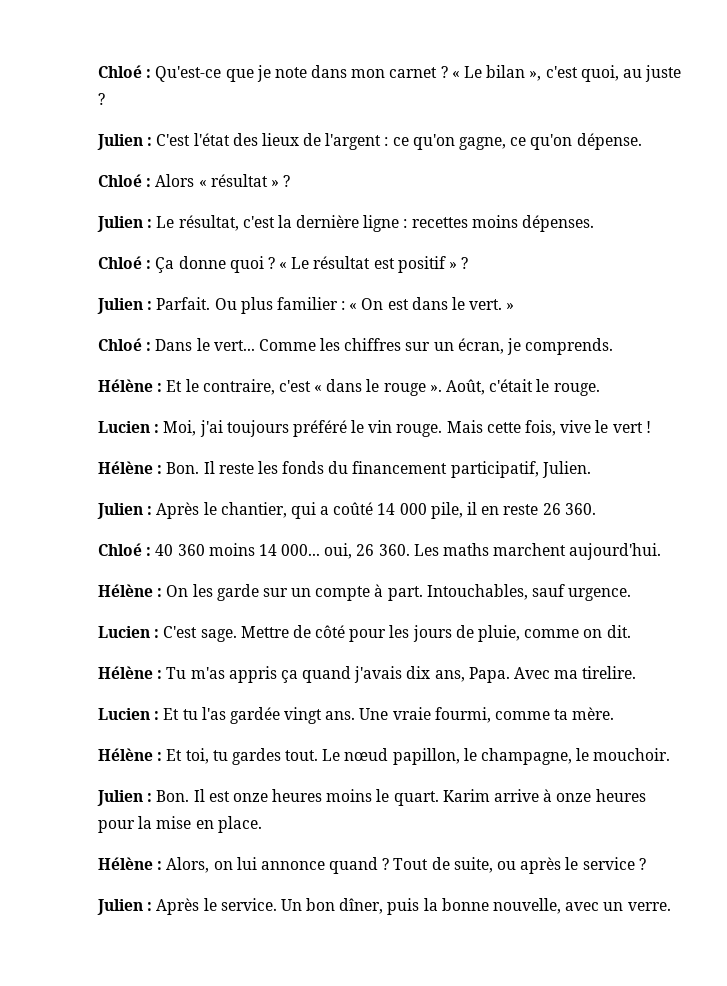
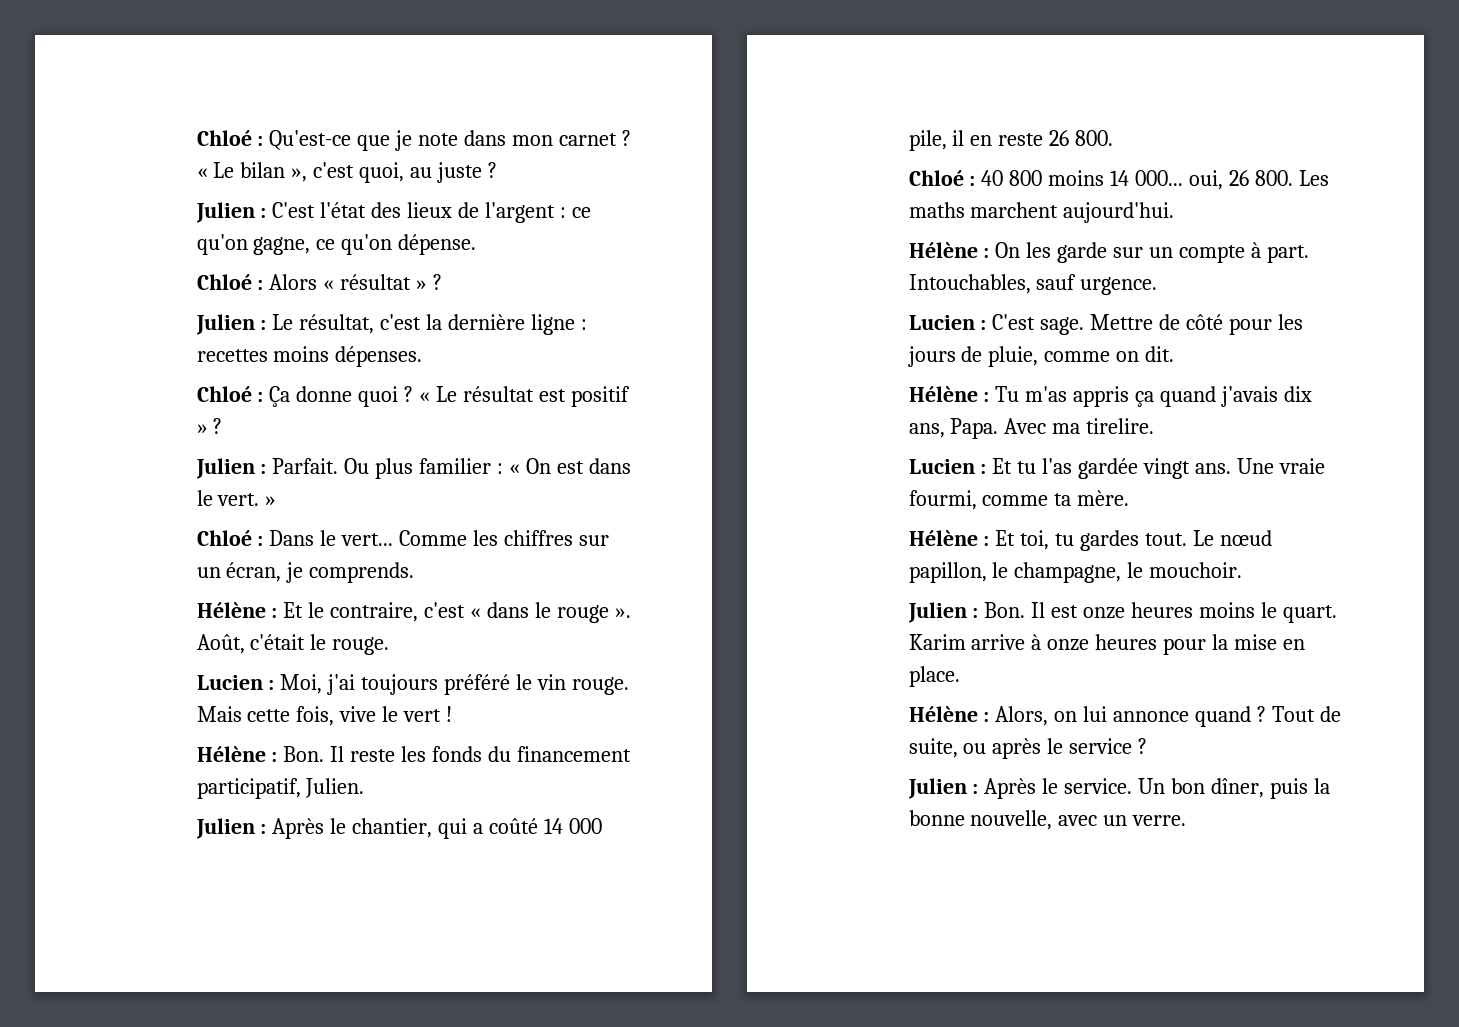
[564,503,596,515] 360. -> [1075,130,1114,146] 800.
[177,544,205,556] 360 -> [1009,170,1043,186] 800
[378,544,410,556] 360. -> [1254,170,1293,186] 800.

